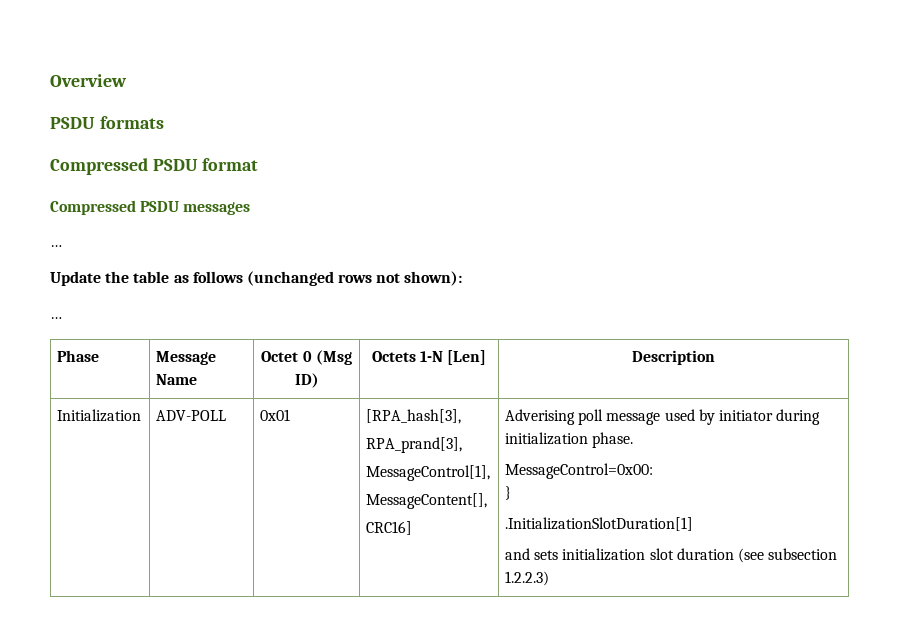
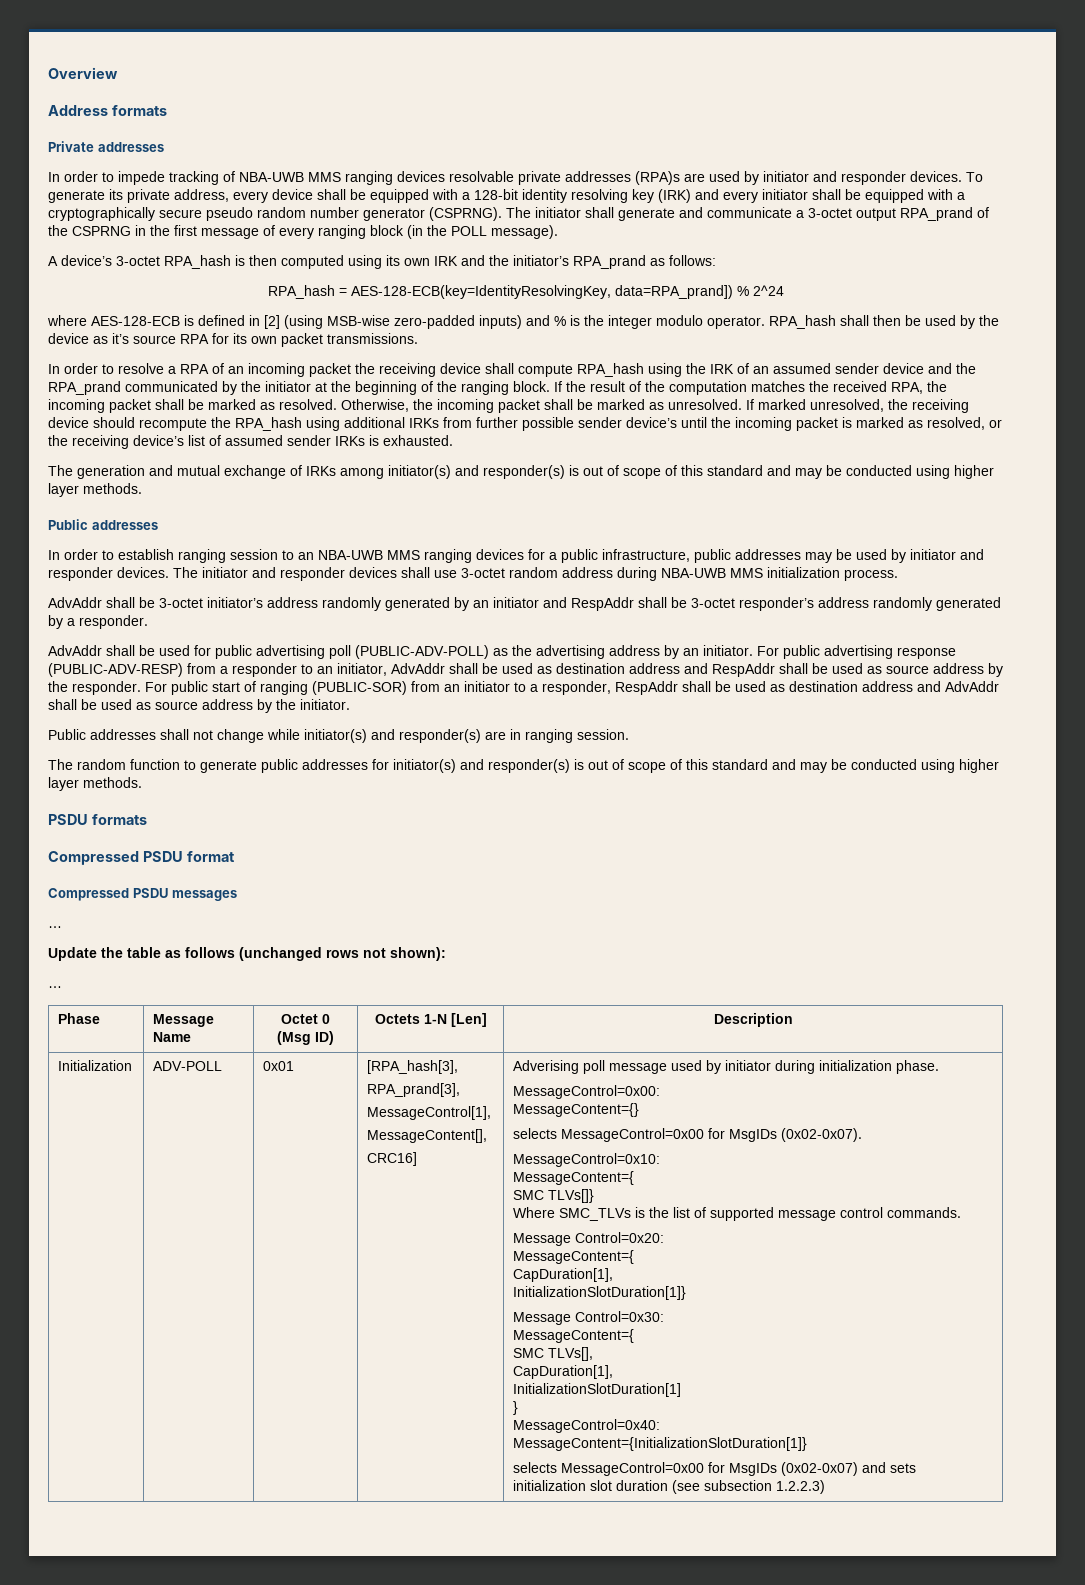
(127, 80) none -> [48,105,167,116] [48,141,164,152] [48,171,983,185] [48,189,965,203] [48,207,989,221] [48,225,558,239] [48,255,716,269] [267,285,784,299] [47,315,999,329] [48,333,418,347] [48,363,976,377] [48,381,947,395] [48,399,969,413] [48,417,1002,431] [48,435,453,449] [48,465,994,479] [48,483,142,497] [48,519,158,530] [48,549,984,563] [48,567,898,581] [48,597,1001,611] [48,615,148,629] [48,645,956,659] [48,663,1003,677] [48,681,999,695] [48,699,350,713] [48,729,629,743] [48,759,999,773] [48,777,142,791] // Address formats // Private addresses // In order to impede tracking of NBA-UWB MMS ranging devices resolvable private addresses (RPA)s are used by initiator and responder devices. To generate its private address, every device shall be equipped with a 128-bit identity resolving key (IRK) and every initiator shall be equipped with a cryptographically secure pseudo random number generator (CSPRNG). The initiator shall generate and communicate a 3-octet output RPA_prand of the CSPRNG in the first message of every ranging block (in the POLL message). // A device’s 3-octet RPA_hash is then computed using its own IRK and the initiator’s RPA_prand as follows: // RPA_hash = AES-128-ECB(key=IdentityResolvingKey, data=RPA_prand]) % 2^24 // where AES-128-ECB is defined in [2] (using MSB-wise zero-padded inputs) and % is the integer modulo operator. RPA_hash shall then be used by the device as it’s source RPA for its own packet transmissions. // In order to resolve a RPA of an incoming packet the receiving device shall compute RPA_hash using the IRK of an assumed sender device and the RPA_prand communicated by the initiator at the beginning of the ranging block. If the result of the computation matches the received RPA, the incoming packet shall be marked as resolved. Otherwise, the incoming packet shall be marked as unresolved. If marked unresolved, the receiving device should recompute the RPA_hash using additional IRKs from further possible sender device’s until the incoming packet is marked as resolved, or the receiving device’s list of assumed sender IRKs is exhausted. // The generation and mutual exchange of IRKs among initiator(s) and responder(s) is out of scope of this standard and may be conducted using higher layer methods. // Public addresses // In order to establish ranging session to an NBA-UWB MMS ranging devices for a public infrastructure, public addresses may be used by initiator and responder devices. The initiator and responder devices shall use 3-octet random address during NBA-UWB MMS initialization process. // AdvAddr shall be 3-octet initiator’s address randomly generated by an initiator and RespAddr shall be 3-octet responder’s address randomly generated by a responder. // AdvAddr shall be used for public advertising poll (PUBLIC-ADV-POLL) as the advertising address by an initiator. For public advertising response (PUBLIC-ADV-RESP) from a responder to an initiator, AdvAddr shall be used as destination address and RespAddr shall be used as source address by the responder. For public start of ranging (PUBLIC-SOR) from an initiator to a responder, RespAddr shall be used as destination address and AdvAddr shall be used as source address by the initiator. // Public addresses shall not change while initiator(s) and responder(s) are in ranging session. // The random function to generate public addresses for initiator(s) and responder(s) is out of scope of this standard and may be conducted using higher layer methods.
[505,486,512,500] [505,517,694,531] } // .InitializationSlotDuration[1] // -> [513,1103,640,1117] [513,1128,863,1142] [513,1153,661,1167] [513,1171,635,1185] [513,1189,595,1203] [513,1207,962,1221] [513,1232,665,1246] [513,1250,635,1264] [513,1268,614,1282] [513,1286,687,1300] [513,1311,665,1325] [513,1329,635,1343] [513,1347,594,1361] [513,1365,614,1379] [513,1383,682,1397] [513,1401,519,1415] [513,1419,661,1433] [513,1437,808,1451] [513,1462,859,1476] MessageContent={} // selects MessageControl=0x00 for MsgIDs (0x02-0x07). // MessageControl=0x10: // MessageContent={ // SMC TLVs[]} // Where SMC_TLVs is the list of supported message control commands. // Message Control=0x20: // MessageContent={ // CapDuration[1], // InitializationSlotDuration[1]} // Message Control=0x30: // MessageContent={ // SMC TLVs[], // CapDuration[1], // InitializationSlotDuration[1] // } // MessageControl=0x40: // MessageContent={InitializationSlotDuration[1]} // selects MessageControl=0x00 for MsgIDs (0x02-0x07)

